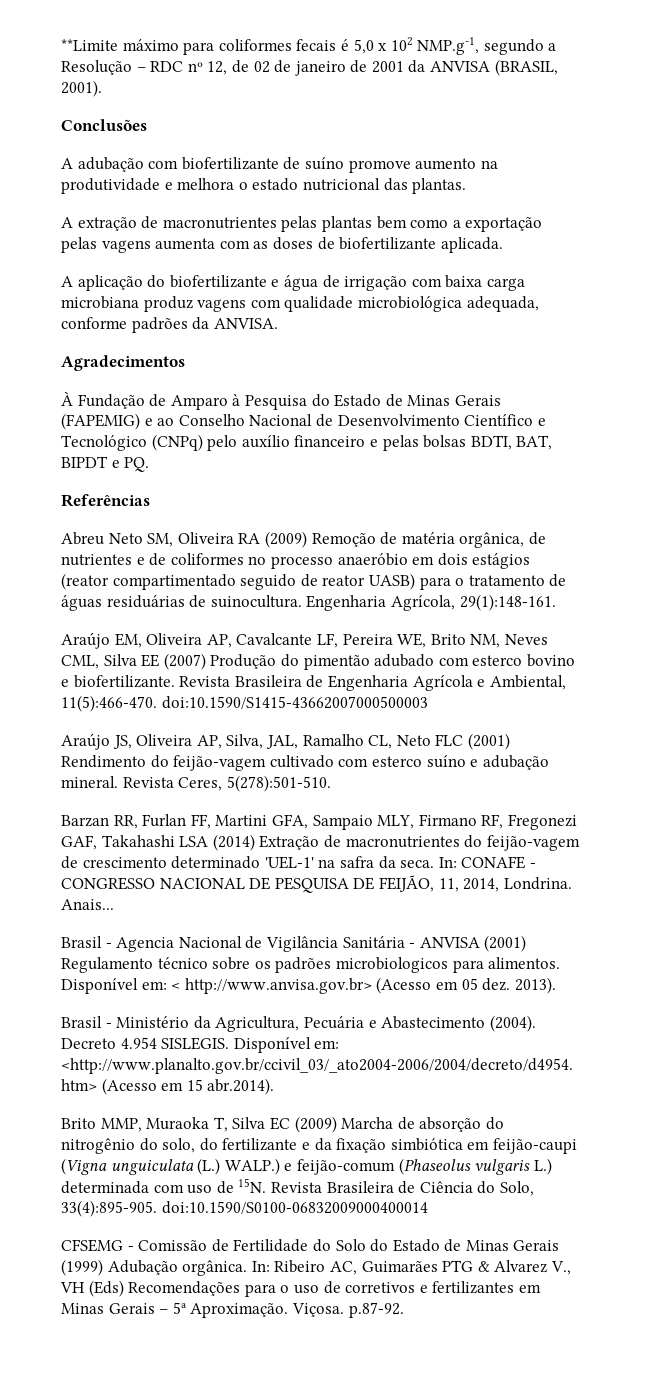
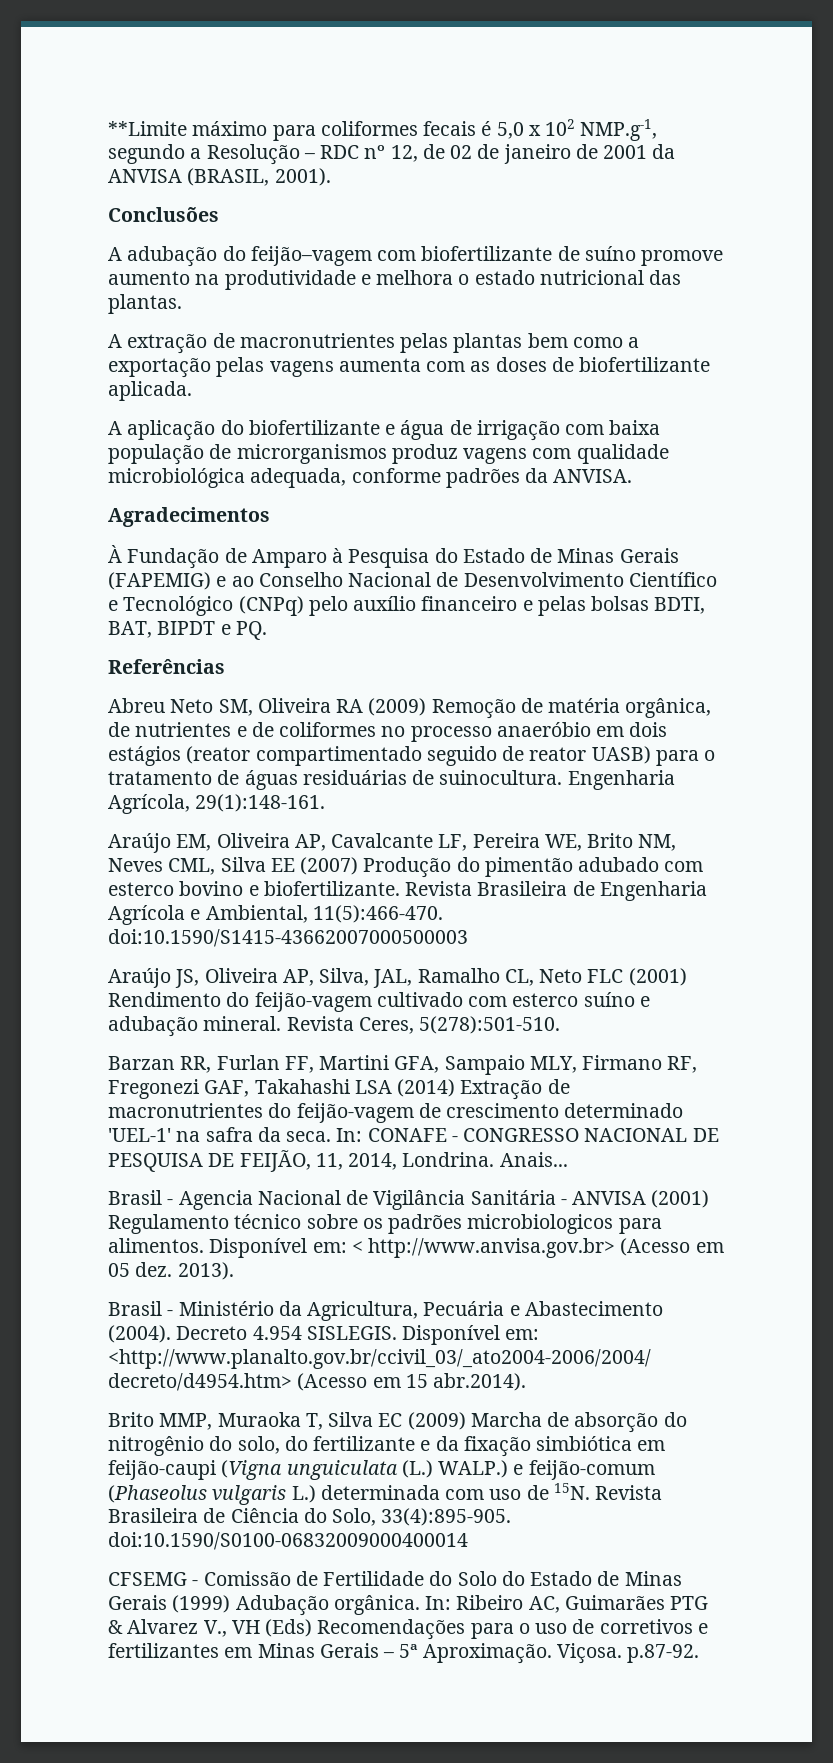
(144, 164) none -> [222,246,372,266] do feijão–vagem
[486,278,525,291] [61,296,139,309] carga microbiana -> [108,444,387,465] população de microrganismos

